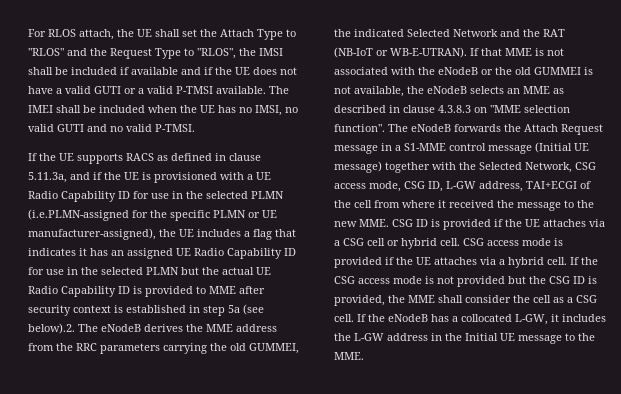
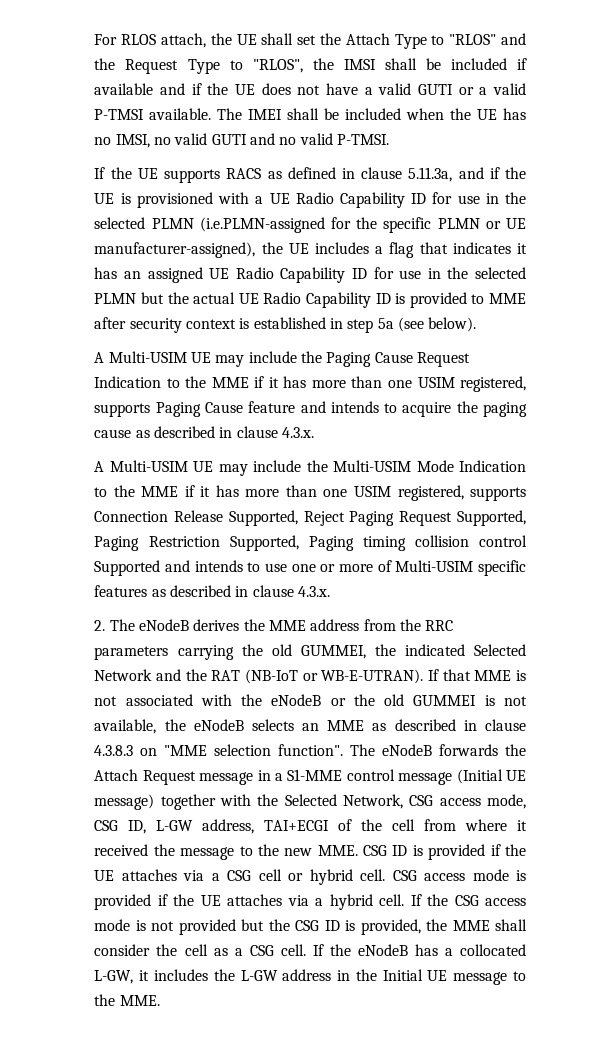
[28,323,76,334] below).2. -> [428,317,477,332] [94,351,470,367] [94,376,526,392] [94,401,528,417] [94,426,315,438] [94,460,526,476] [94,485,526,501] [94,510,527,526] [94,535,527,551] [94,560,526,576] [94,585,331,597] [94,620,106,631] below). // A Multi-USIM UE may include the Paging Cause Request Indication to the MME if it has more than one USIM registered, supports Paging Cause feature and intends to acquire the paging cause as described in clause 4.3.x. // A Multi-USIM UE may include the Multi-USIM Mode Indication to the MME if it has more than one USIM registered, supports Connection Release Supported, Reject Paging Request Supported, Paging Restriction Supported, Paging timing collision control Supported and intends to use one or more of Multi-USIM specific features as described in clause 4.3.x. // 2.

